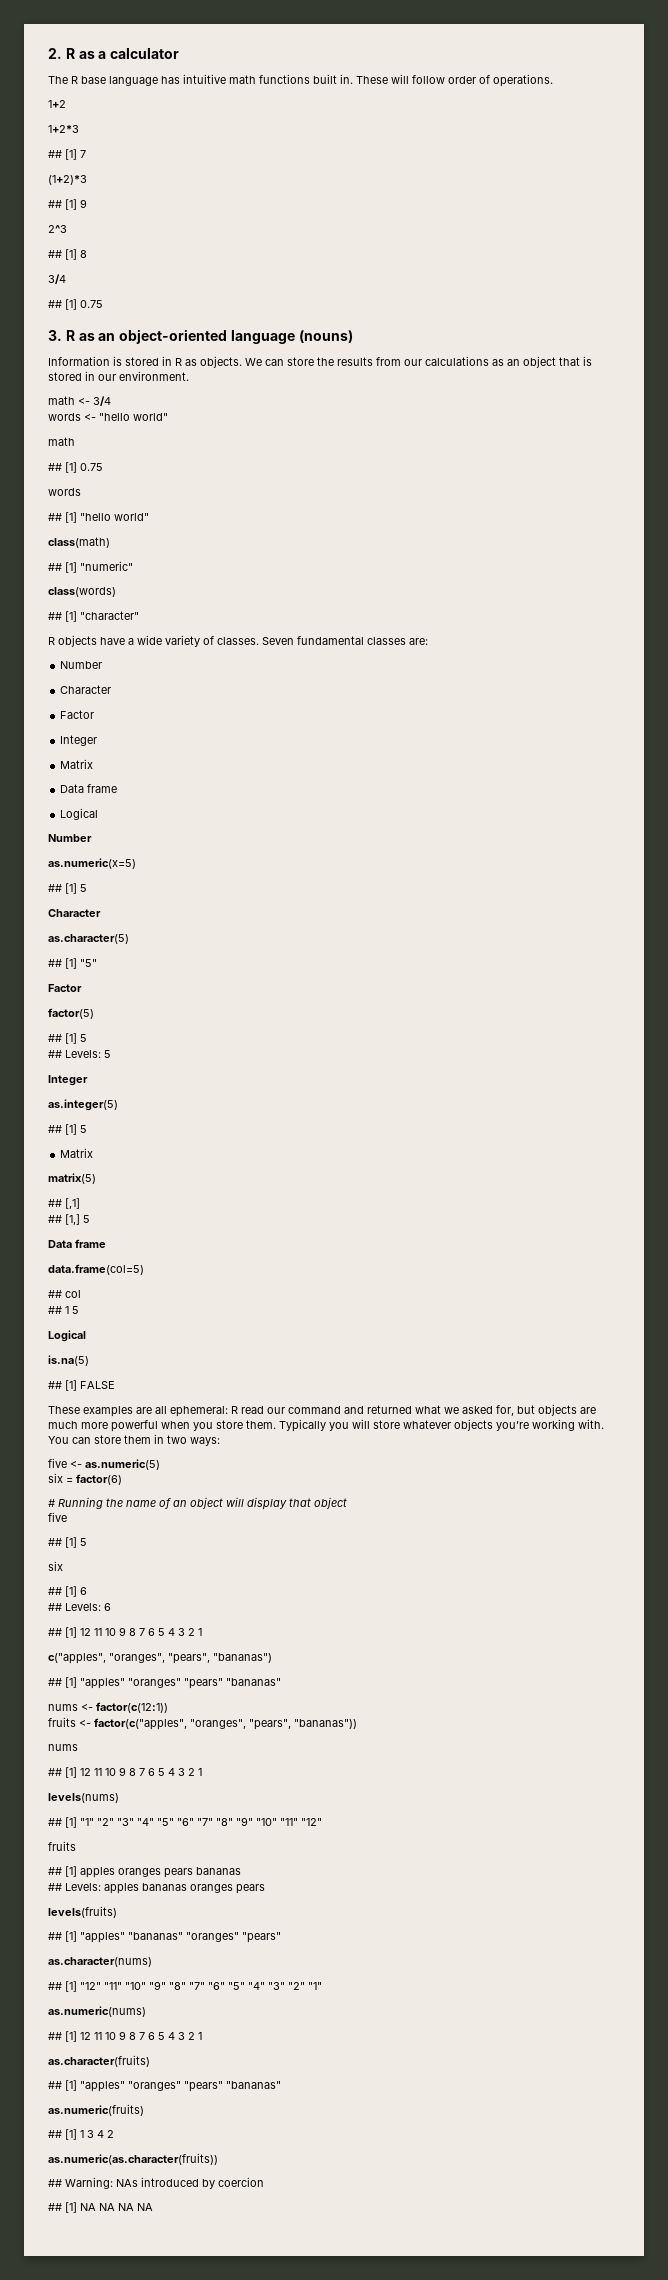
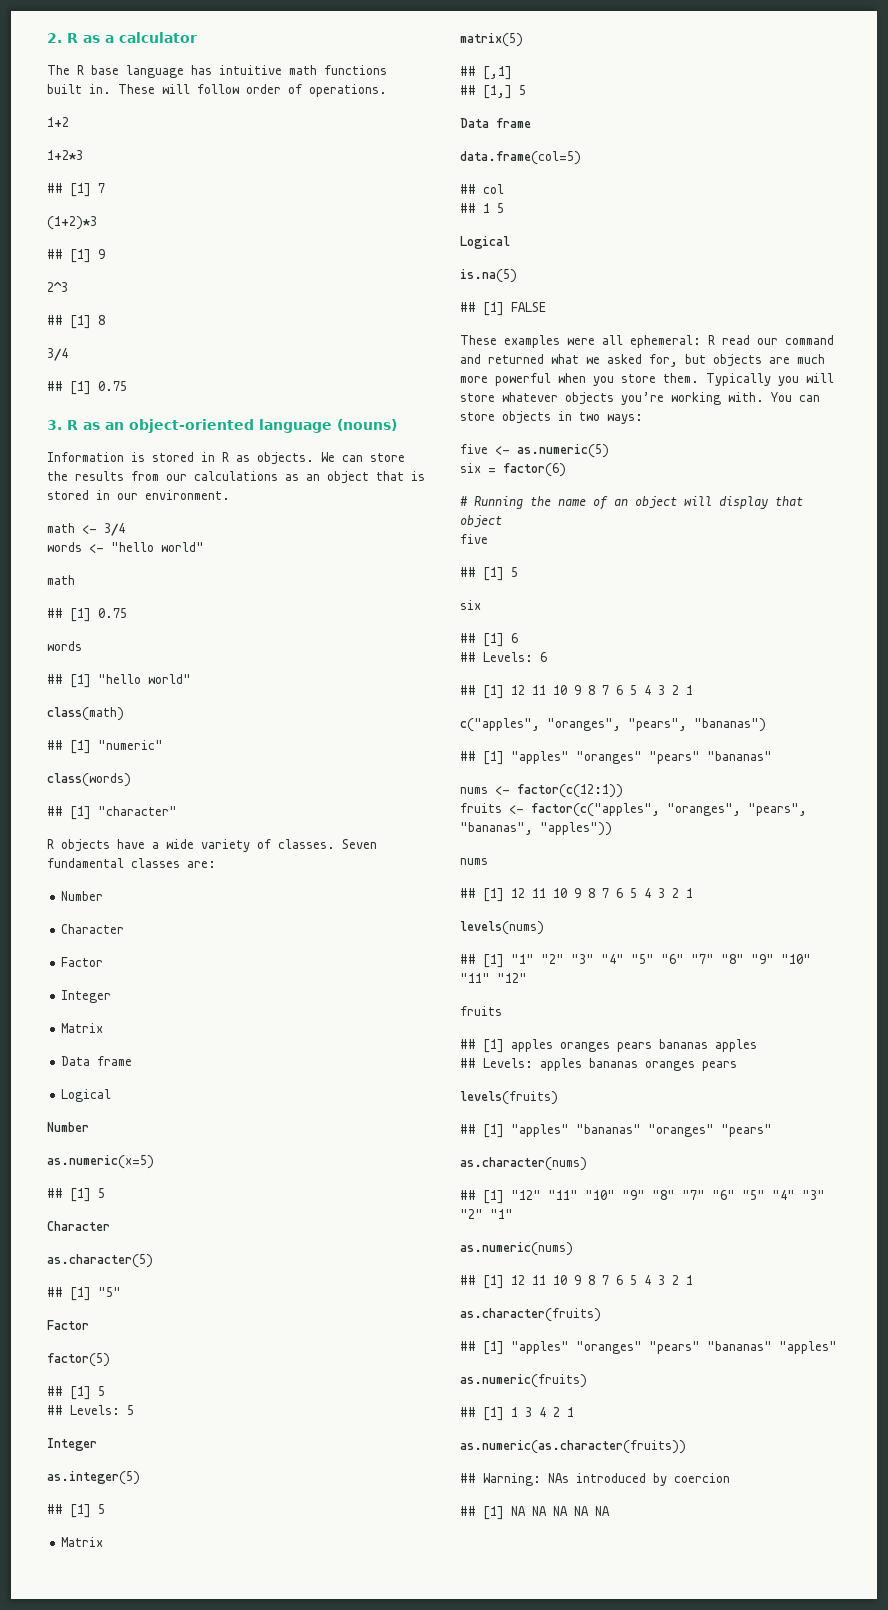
[136,1407,152,1414] are -> [567,338,595,345] were
[124,1435,151,1444] them -> [502,411,551,424] objects
[294,1719,357,1729] "bananas")) -> [460,822,612,836] "bananas", "apples"))
(241, 1871) none -> [715,1039,757,1052] apples
(281, 2085) none -> [779,1341,837,1354] "apples"
(114, 2134) none -> [567,1407,574,1417] 1
(153, 2207) none -> [595,1506,610,1516] NA

